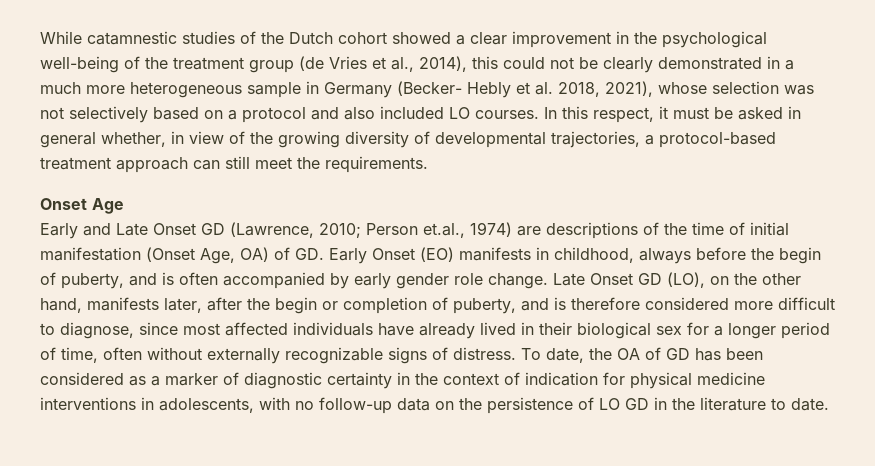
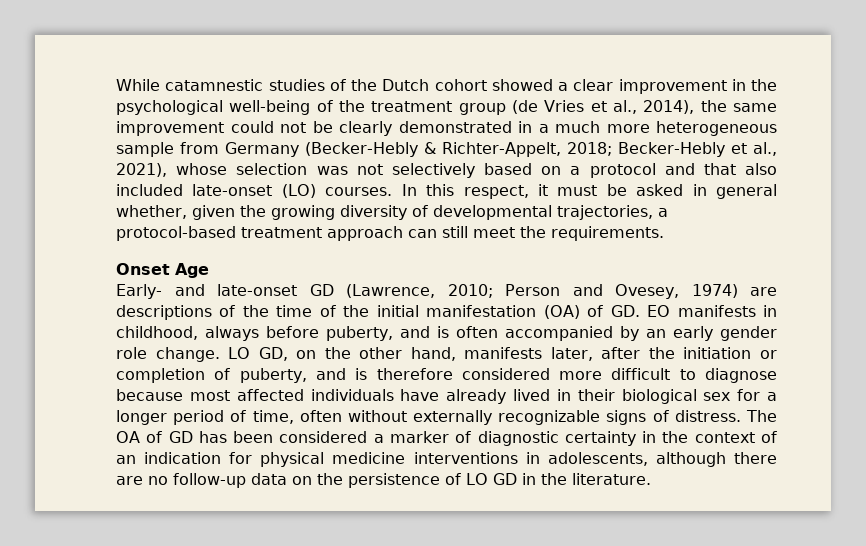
[472,56,498,69] this -> [700,100,778,112] [116,121,224,136] the same improvement
[306,81,600,98] in Germany (Becker- Hebly et al. 2018, -> [180,142,777,157] from Germany (Becker-Hebly & Richter-Appelt, 2018; Becker-Hebly et al.,
(339, 113) none -> [703,163,736,175] that
[449,107,470,119] LO -> [192,184,316,198] late-onset (LO)
[171,131,245,144] in view of -> [192,205,235,220] given
[40,223,196,239] Early and Late Onset -> [116,284,297,299] Early- and late-onset
[423,223,465,238] et.al., -> [572,284,679,299] and Ovesey,
(745, 228) none -> [343,305,370,317] the
[146,247,454,264] (Onset Age, OA) of GD. Early Onset (EO) -> [543,305,671,319] (OA) of GD. EO
[751,247,821,264] [40,272,56,285] the begin of -> (319, 332) none
(349, 281) none -> [646,329,666,338] an
[553,272,705,288] Late Onset GD (LO), -> [228,347,288,361] LO GD,
[275,297,317,314] begin -> [683,347,752,359] initiation
[60,322,178,339] diagnose, since -> [705,368,777,383] [116,389,183,401] diagnose because
[521,348,612,363] To date, the -> [745,410,777,422] The
[129,376,146,386] as -> (368, 437) none
(520, 378) none -> [116,455,136,464] an
[259,397,290,410] with -> [655,452,777,467] [116,476,143,485] although there are
[700,397,829,411] literature to date. -> [572,473,651,485] literature.

